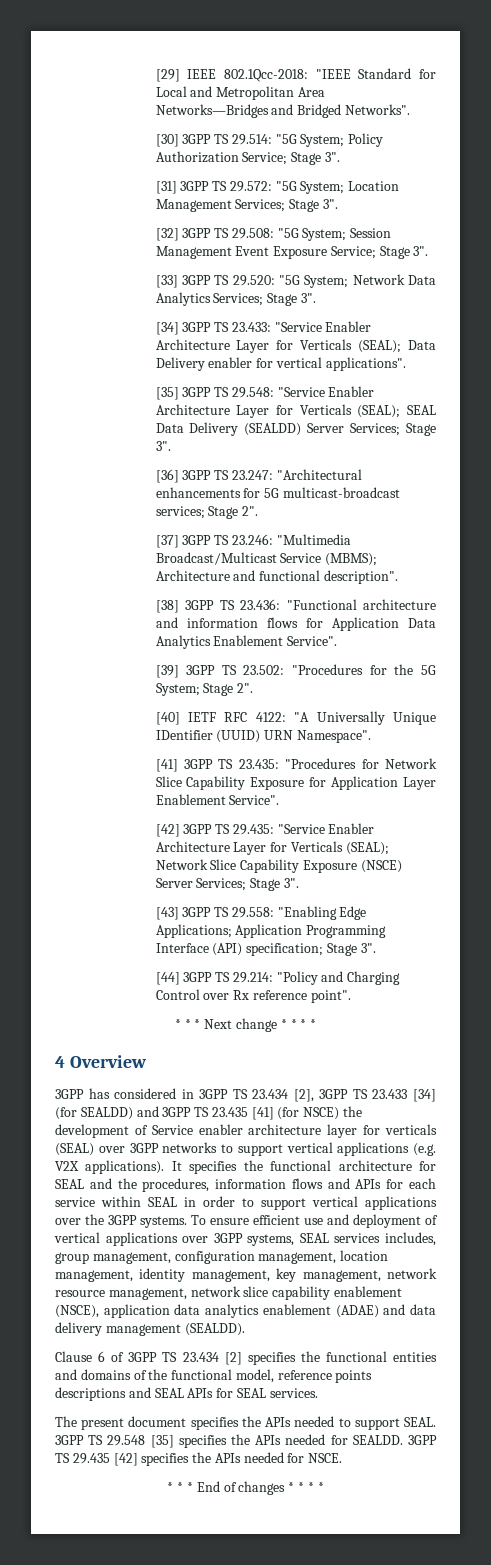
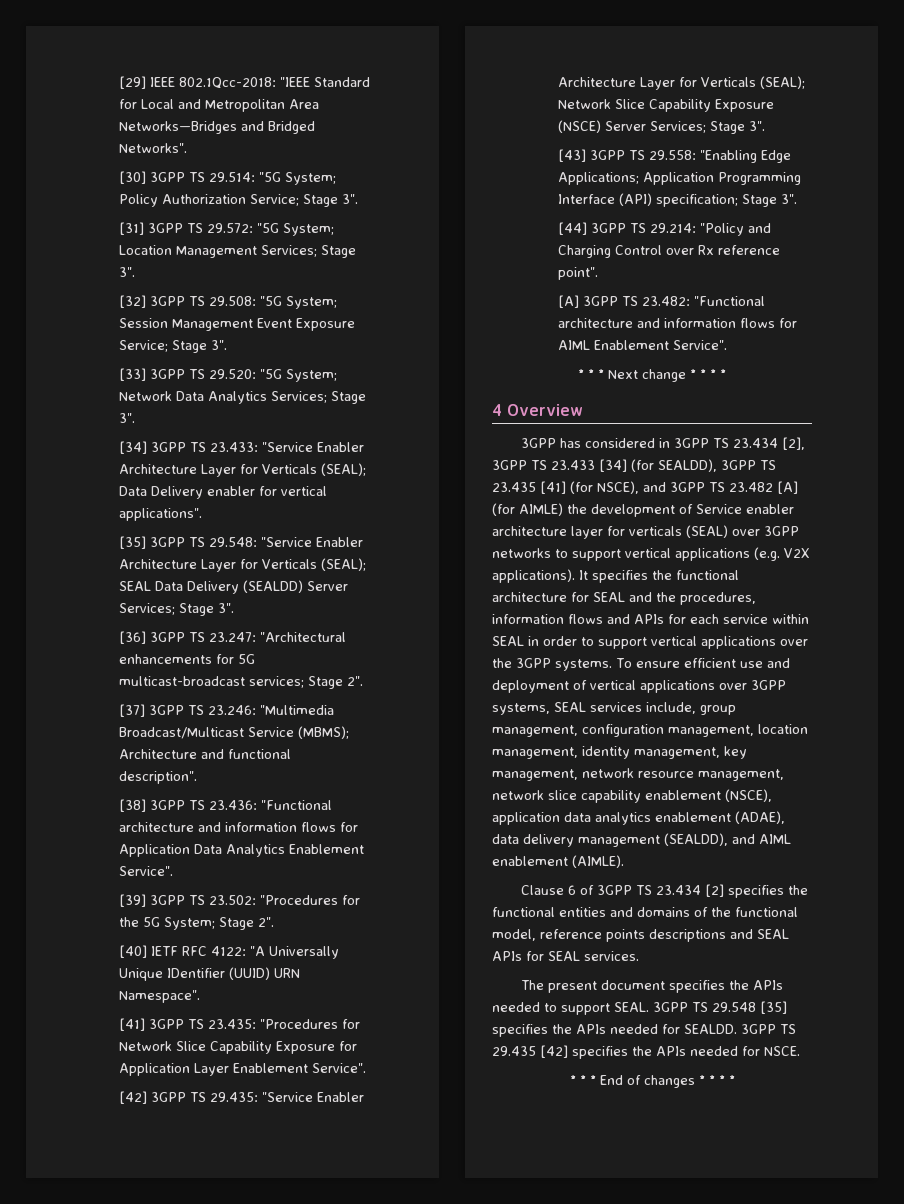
(351, 996) none -> [558,295,766,308] [558,318,798,328] [558,340,728,350] // [A] 3GPP TS 23.482: "Functional architecture and information flows for AIML Enablement Service".
[80,1106,159,1120] SEALDD) and -> [658,459,717,472] SEALDD),
[303,1107,340,1120] NSCE) -> [597,481,798,494] [492,503,563,516] NSCE), and 3GPP TS 23.482 [A] (for AIMLE)
[384,1232,436,1246] includes, -> [646,702,696,714] include,
[335,1304,406,1318] (ADAE) and -> [735,811,785,824] (ADAE),
[184,1323,245,1336] (SEALDD). -> [664,833,791,846] [492,855,624,868] (SEALDD), and AIML enablement (AIMLE).

